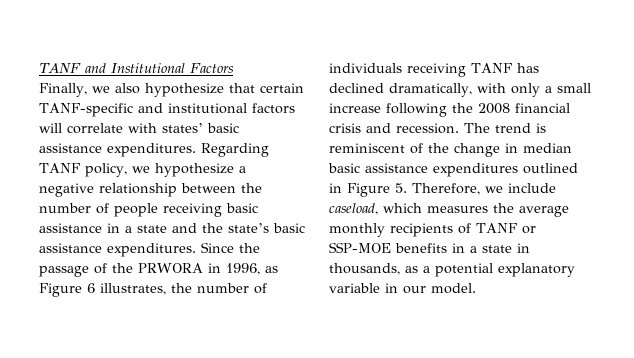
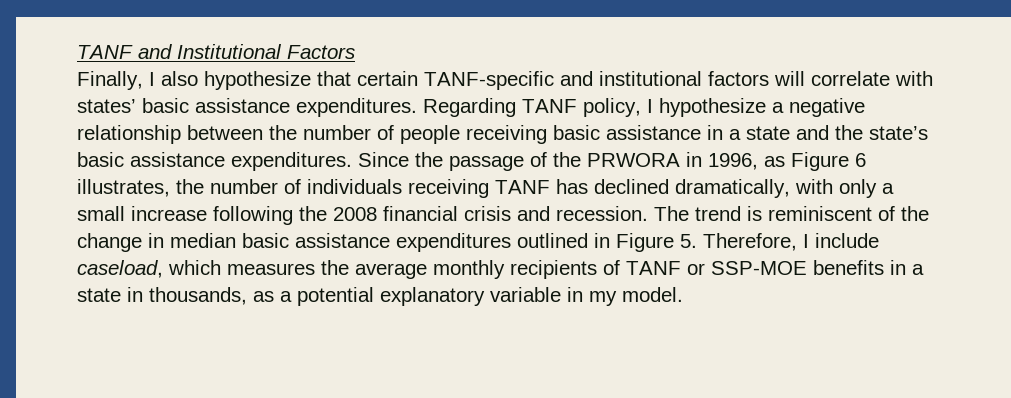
[91,86,110,93] we -> [149,72,155,86] I
[131,166,150,173] we -> [647,99,653,113] I
[485,186,503,193] we -> [803,234,809,248] I
[403,286,426,294] our -> [589,291,617,306] my

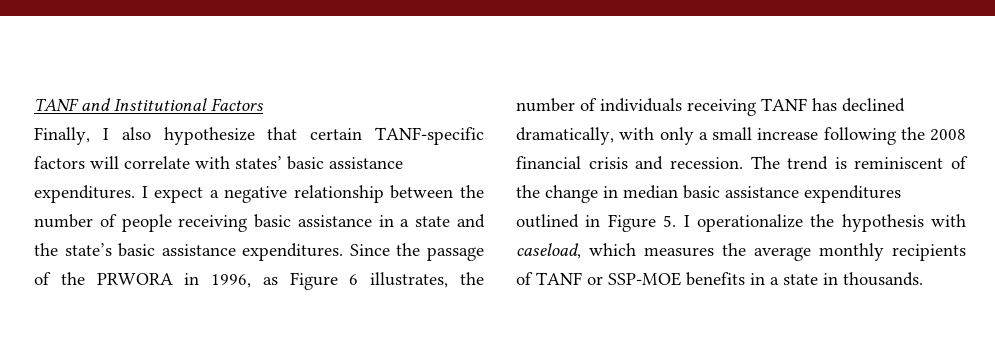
[560,71,702,86] and institutional -> (484, 136) none
[423,98,766,117] Regarding TANF policy, I hypothesize -> [141,186,204,203] I expect
[703,233,879,251] Therefore, I include -> [683,214,966,232] I operationalize the hypothesis with
[149,287,683,306] thousands, as a potential explanatory variable in my model. -> [843,272,923,286] thousands.

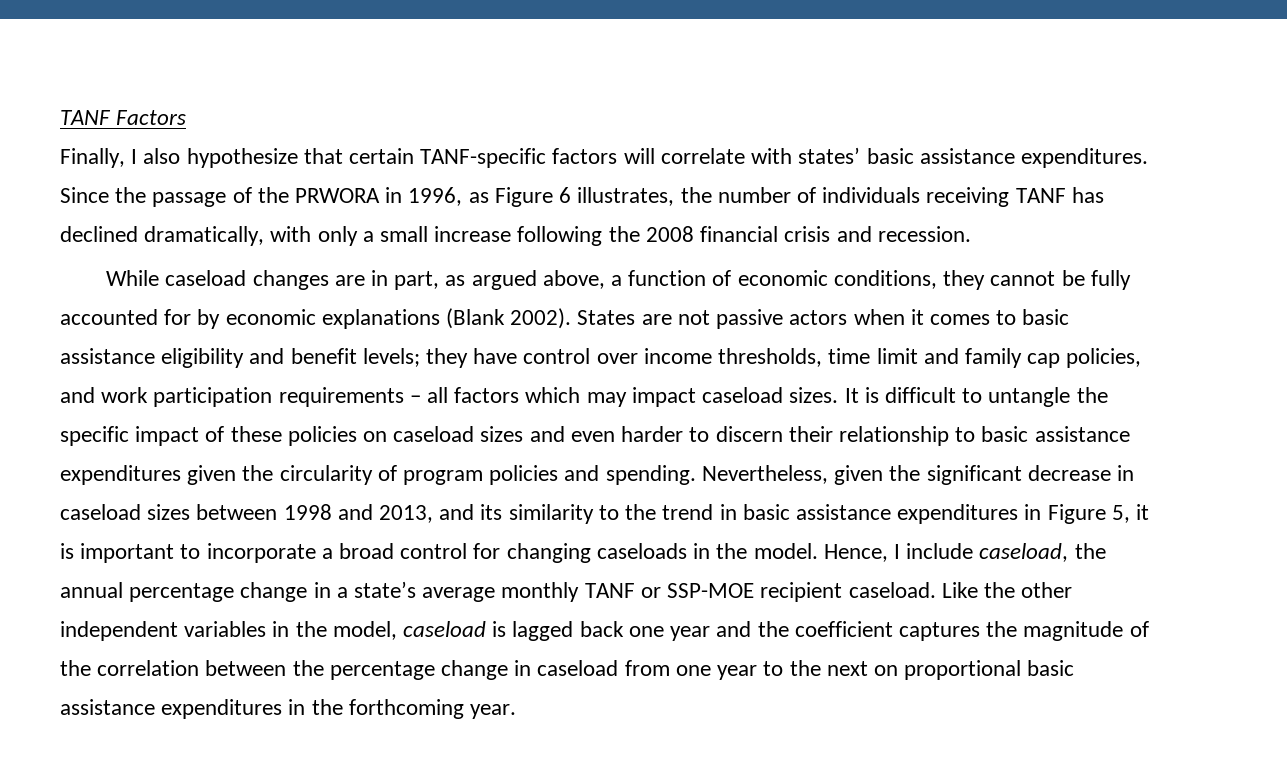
[34,98,207,111] TANF and Institutional -> [60,110,111,125] TANF
[141,185,484,203] [34,214,485,232] [34,243,344,261] I expect a negative relationship between the number of people receiving basic assistance in a state and the state’s basic assistance expenditures. -> (1148, 158) none
[750,156,968,170] [516,185,901,203] [516,214,966,232] [516,243,966,261] [516,272,923,286] The trend is reminiscent of the change in median basic assistance expenditures outlined in Figure 5. I operationalize the hypothesis with caseload, which measures the average monthly recipients of TANF or SSP-MOE benefits in a state in thousands. -> [106,270,1131,290] [60,308,1070,329] [60,348,1142,368] [60,387,1108,407] [60,426,1130,446] [60,465,1134,485] [60,504,1149,524] [60,543,1106,563] [60,581,1073,602] [60,621,1149,641] [60,660,1075,680] [60,699,517,719] // While caseload changes are in part, as argued above, a function of economic conditions, they cannot be fully accounted for by economic explanations (Blank 2002). States are not passive actors when it comes to basic assistance eligibility and benefit levels; they have control over income thresholds, time limit and family cap policies, and work participation requirements – all factors which may impact caseload sizes. It is difficult to untangle the specific impact of these policies on caseload sizes and even harder to discern their relationship to basic assistance expenditures given the circularity of program policies and spending. Nevertheless, given the significant decrease in caseload sizes between 1998 and 2013, and its similarity to the trend in basic assistance expenditures in Figure 5, it is important to incorporate a broad control for changing caseloads in the model. Hence, I include caseload, the annual percentage change in a state’s average monthly TANF or SSP-MOE recipient caseload. Like the other independent variables in the model, caseload is lagged back one year and the coefficient captures the magnitude of the correlation between the percentage change in caseload from one year to the next on proportional basic assistance expenditures in the forthcoming year.

